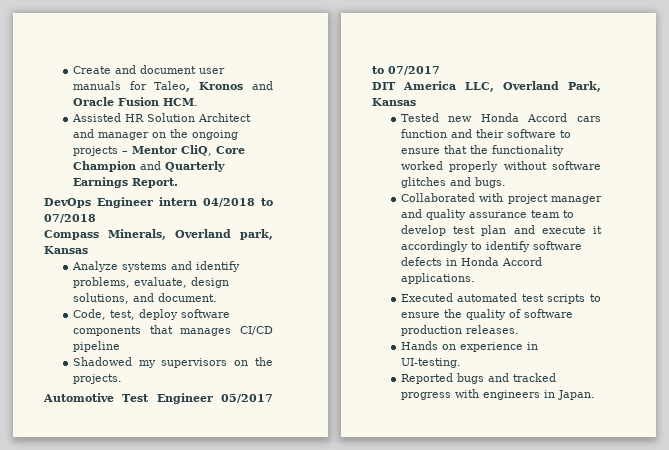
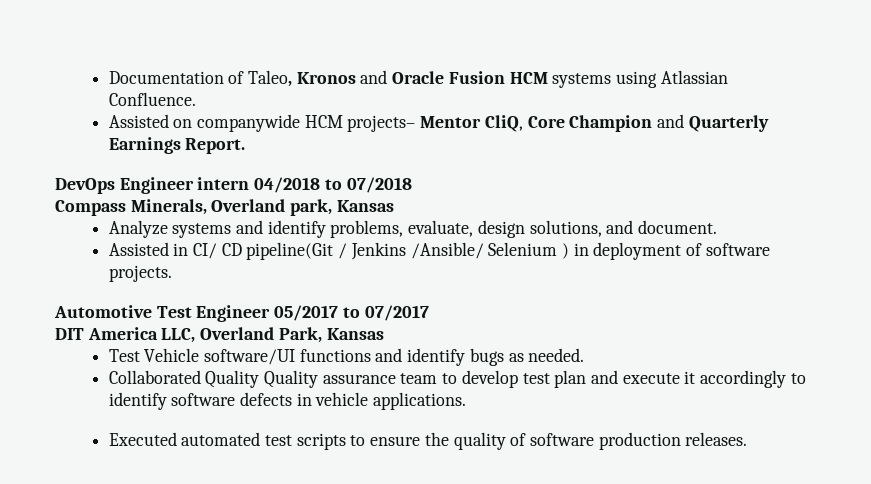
[72,65,225,74] [72,81,147,90] Create and document user manuals for -> [108,71,245,84] Documentation of
[162,98,198,106] [71,113,251,122] [72,129,238,140] [72,146,128,156] HCM. // Assisted HR Solution Architect and manager on the ongoing projects – -> [509,70,728,88] [108,92,196,106] [108,114,416,132] HCM systems using Atlassian Confluence. // Assisted on companywide HCM projects–
[72,309,230,320] [72,325,273,336] [72,341,120,352] [72,357,273,368] Code, test, deploy software components that manages CI/CD pipeline // Shadowed my supervisors on the -> [108,242,770,260] Assisted in CI/ CD pipeline(Git / Jenkins /Ansible/ Selenium ) in deployment of software
[400,113,601,122] [400,129,571,138] [400,145,564,156] [400,161,601,172] [400,177,506,188] [400,193,602,204] [400,209,466,220] Tested new Honda Accord cars function and their software to ensure that the functionality worked properly without software glitches and bugs. // Collaborated with project manager and quality -> [108,348,585,366] [108,370,318,388] Test Vehicle software/UI functions and identify bugs as needed. // Collaborated Quality Quality
[460,257,542,266] Honda Accord -> [315,392,369,406] vehicle
[400,341,538,352] [400,358,461,368] [400,373,556,384] [400,389,595,400] // Hands on experience in UI-testing. // Reported bugs and tracked progress with engineers in Japan. -> (748, 439) none

